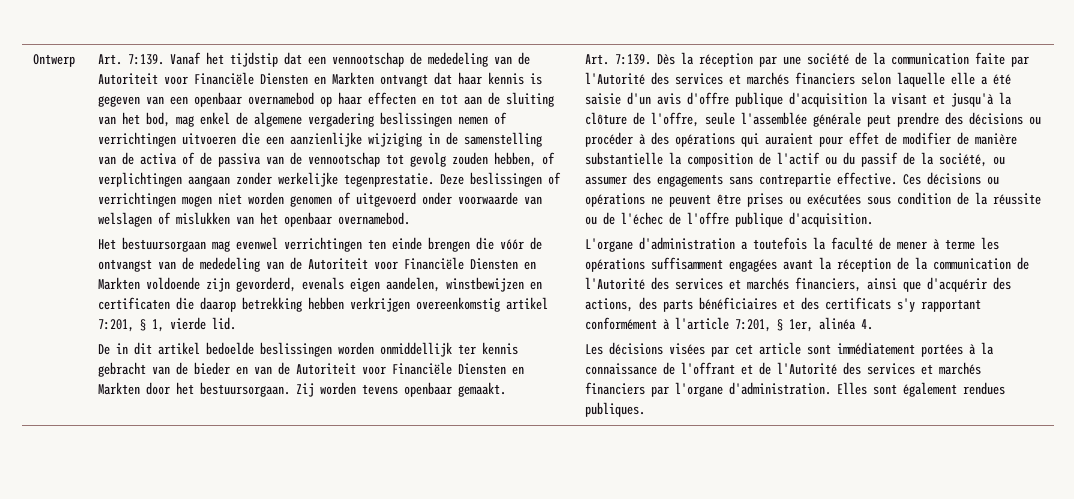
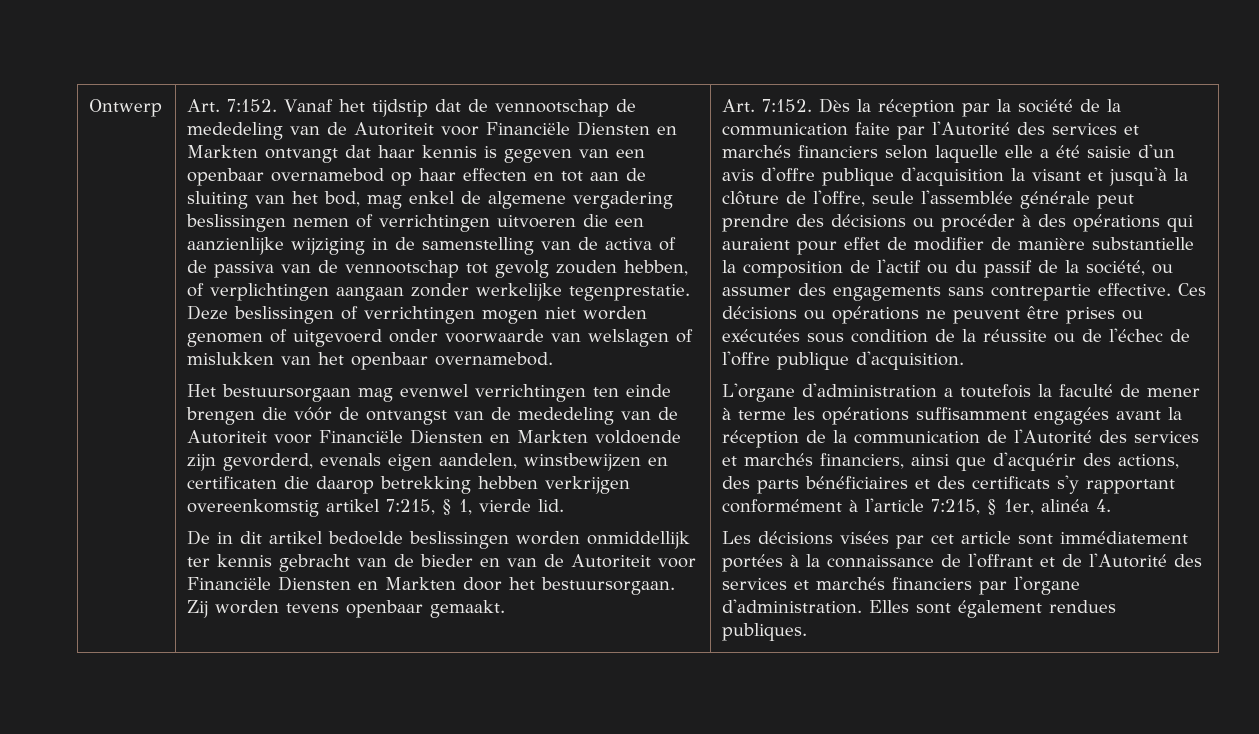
[128,54,165,65] 7:139. -> [227,99,278,112] 7:152.
[308,56,327,65] een -> [468,99,489,112] de
[98,319,135,332] 7:201, -> [386,499,436,515] 7:215,
[615,54,652,65] 7:139. -> [762,99,813,112] 7:152.
[783,56,802,65] une -> [997,99,1012,112] la
[735,319,772,332] 7:201, -> [931,499,981,515] 7:215,

